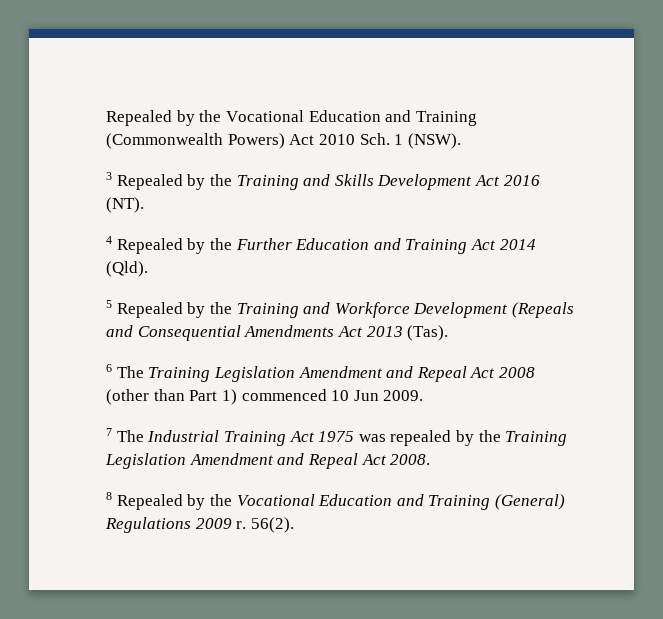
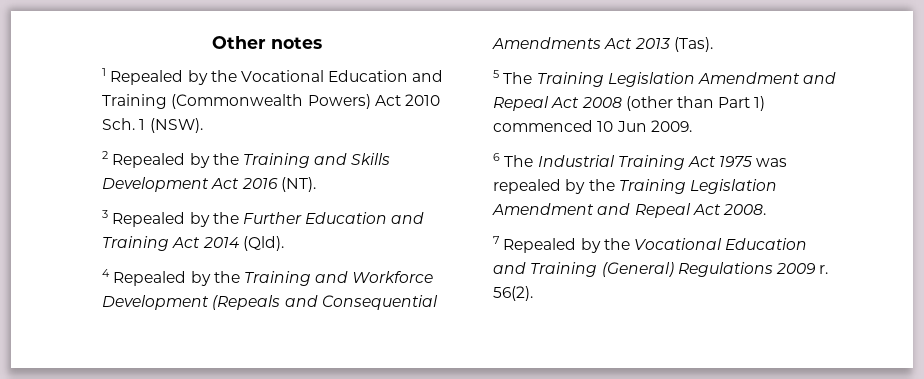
(106, 118) none -> [211,36,322,49] [102,68,107,76] Other notes // 1
[106,172,113,180] 3 -> [102,151,109,159] 2
[106,236,113,244] 4 -> [102,210,109,218] 3
[106,300,113,308] 5 -> [102,269,111,277] 4
[106,364,113,372] 6 -> [493,70,500,78] 5
[106,428,113,436] 7 -> [493,153,501,161] 6
[106,492,113,500] 8 -> [493,236,500,244] 7

